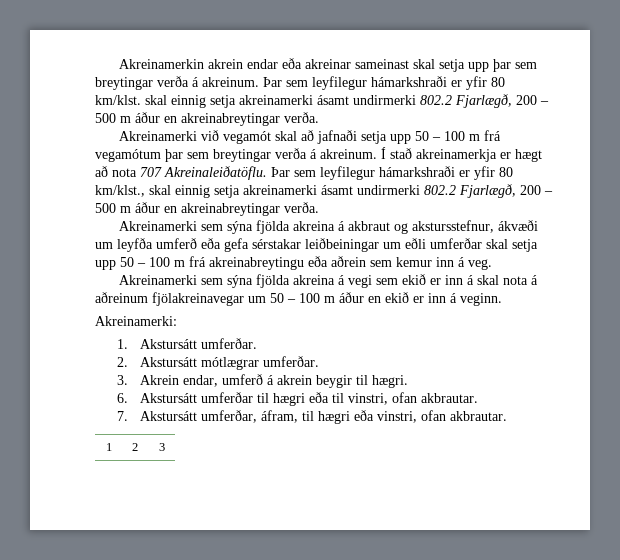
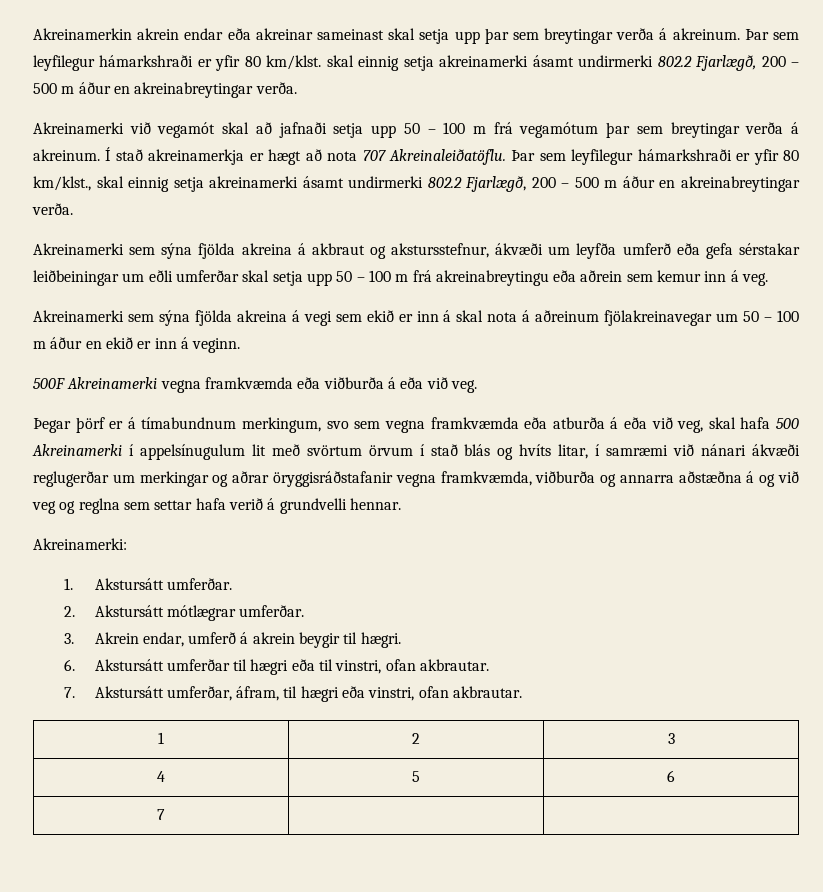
(502, 299) none -> [33,377,477,393] [33,417,799,433] [32,444,801,460] [33,471,800,487] [32,498,401,514] // 500F Akreinamerki vegna framkvæmda eða viðburða á eða við veg. // Þegar þörf er á tímabundnum merkingum, svo sem vegna framkvæmda eða atburða á eða við veg, skal hafa 500 Akreinamerki í appelsínugulum lit með svörtum örvum í stað blás og hvíts litar, í samræmi við nánari ákvæði reglugerðar um merkingar og aðrar öryggisráðstafanir vegna framkvæmda, viðburða og annarra aðstæðna á og við veg og reglna sem settar hafa verið á grundvelli hennar.
(165, 447) none -> [157,771,165,782] [412,771,420,782] [667,770,675,782] [157,809,165,820] // 4 | 5 | 6 // 7 | |

